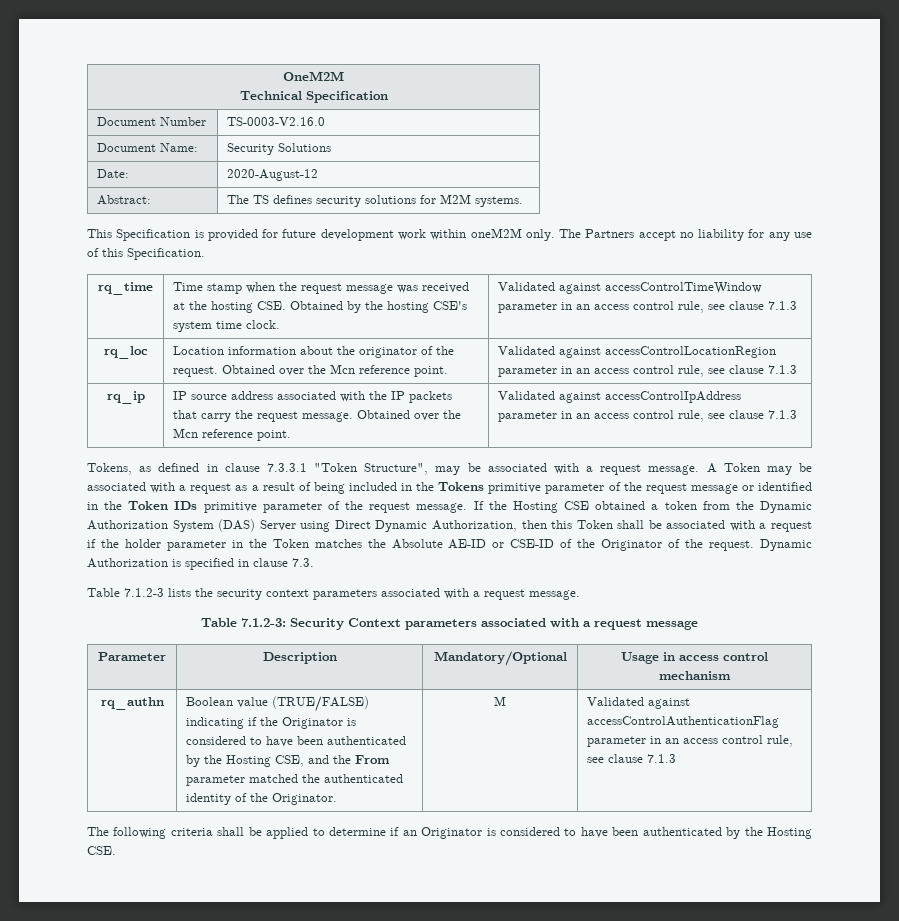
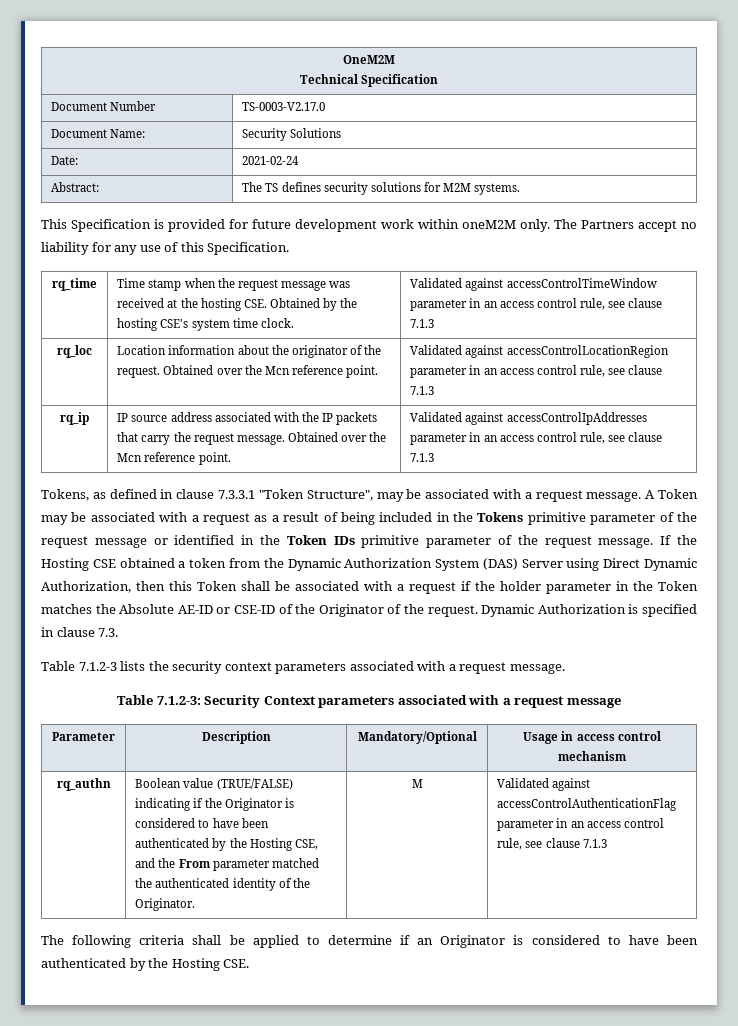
[227,117,326,126] TS-0003-V2.16.0 -> [242,102,326,111] TS-0003-V2.17.0
[227,169,319,181] 2020-August-12 -> [242,156,300,165] 2021-02-24
[605,391,742,403] accessControlIpAddress -> [506,412,647,425] accessControlIpAddresses

